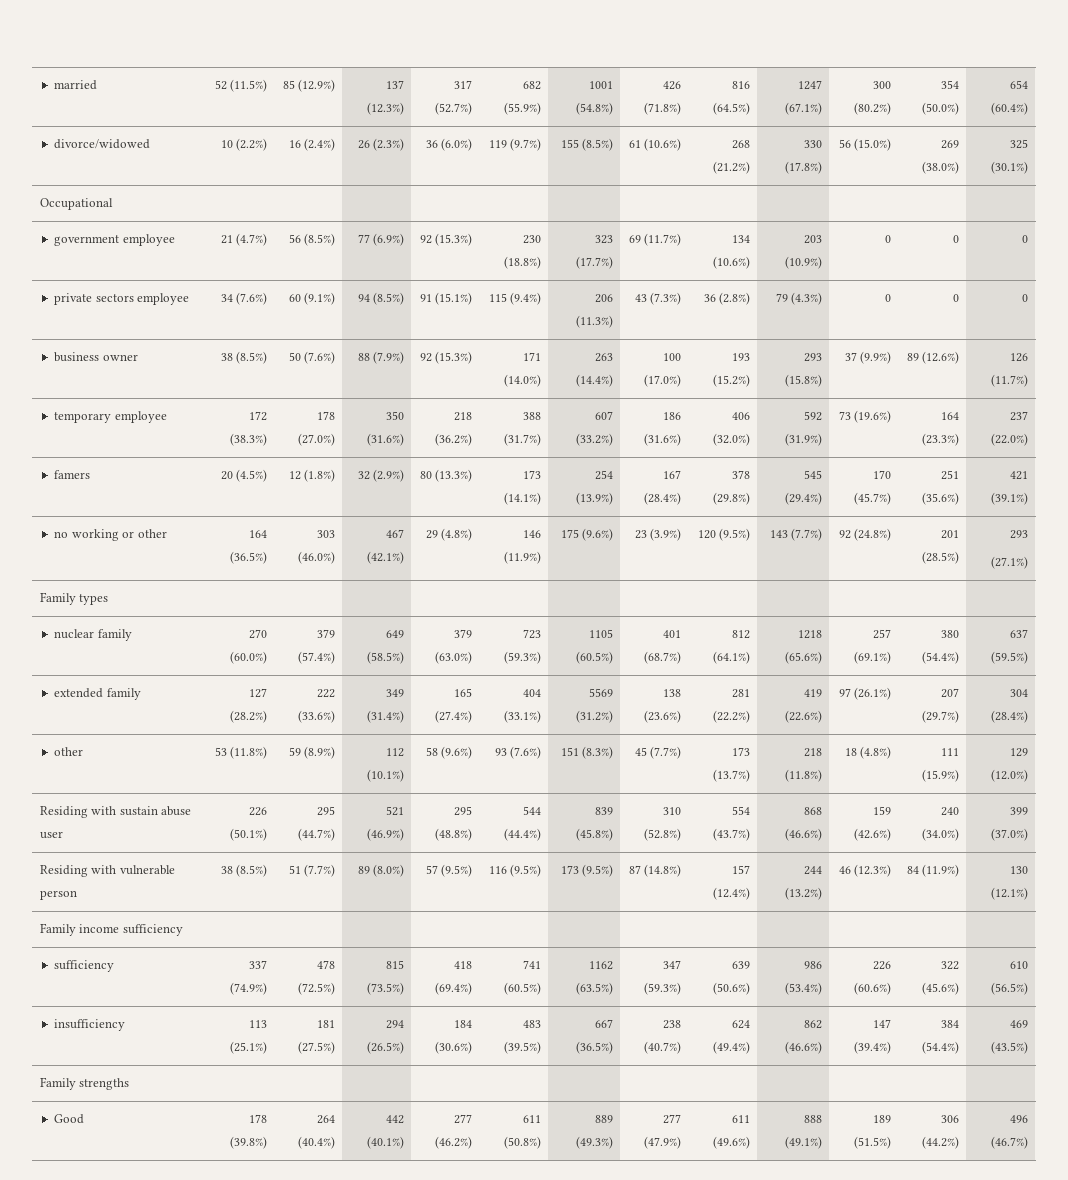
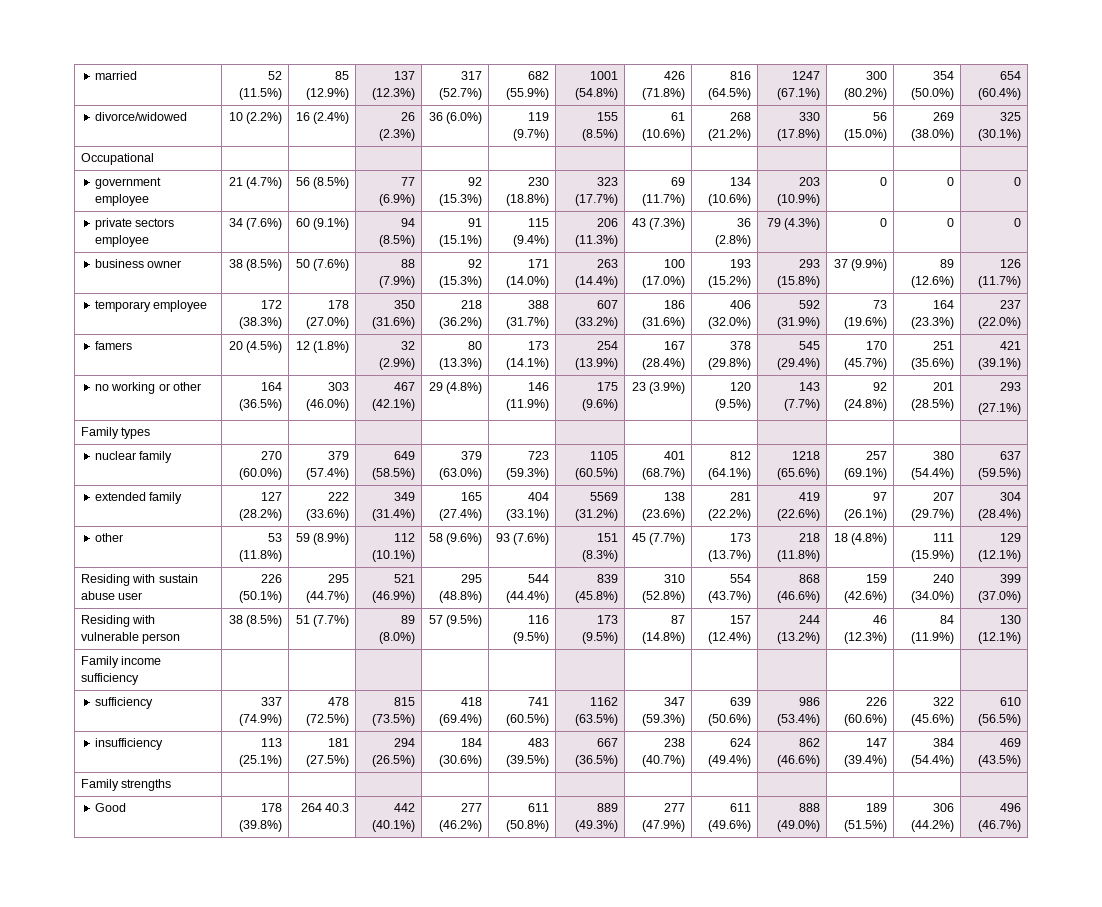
[991,769,1029,782] (12.0%) -> [977,550,1021,562] (12.1%)
[298,1136,336,1149] (40.4%) -> [324,803,349,812] 40.3
[785,1136,823,1149] (49.1%) -> [776,820,820,832] (49.0%)

